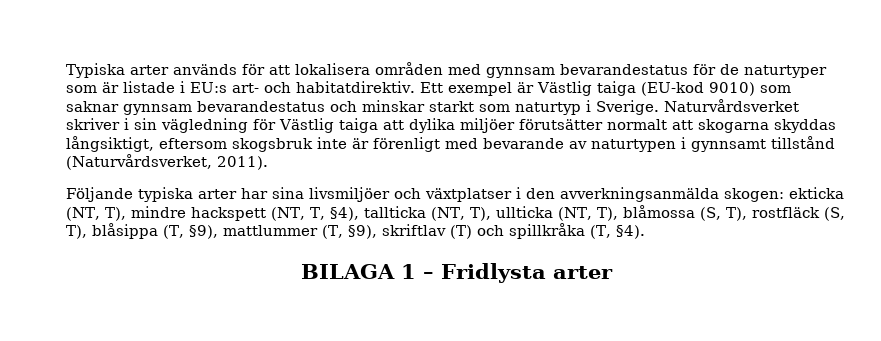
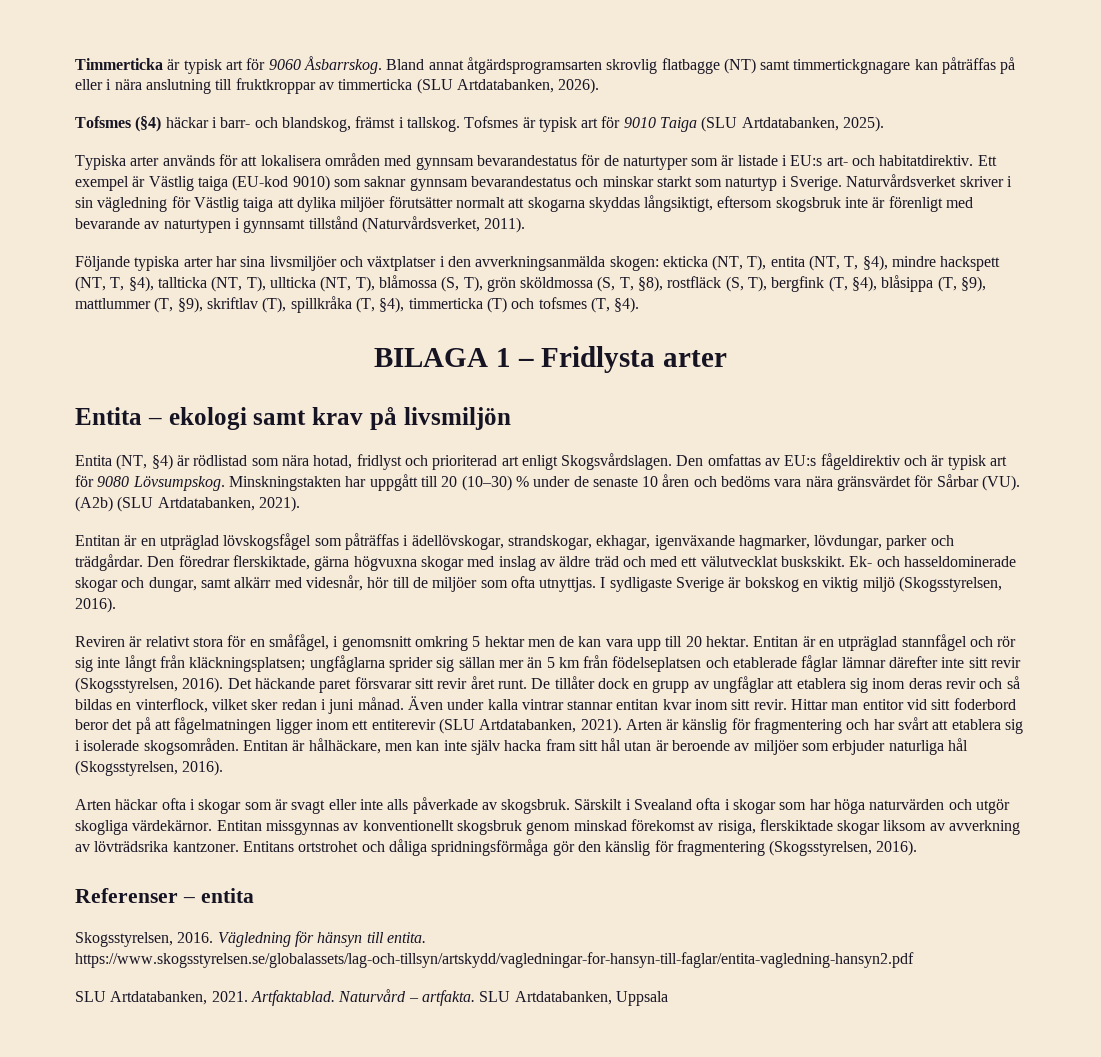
(66, 70) none -> [75,56,1016,74] [75,78,600,94] [75,116,885,132] Timmerticka är typisk art för 9060 Åsbarrskog. Bland annat åtgärdsprogramsarten skrovlig flatbagge (NT) samt timmertickgnagare kan påträffas på eller i nära anslutning till fruktkroppar av timmerticka (SLU Artdatabanken, 2026). // Tofsmes (§4) häckar i barr- och blandskog, främst i tallskog. Tofsmes är typisk art för 9010 Taiga (SLU Artdatabanken, 2025). //
(126, 214) none -> [770,255,888,271] entita (NT, T, §4),
[751,207,845,221] [66,225,87,239] rostfläck (S, T), -> [486,276,878,292] grön sköldmossa (S, T, §8), rostfläck (S, T), bergfink (T, §4),
(446, 230) none -> [262,296,483,313] (T), spillkråka (T, §4), timmerticka
[508,223,585,239] spillkråka -> [538,297,587,309] tofsmes
(613, 272) none -> [75,406,511,430] [75,453,1008,470] [75,474,1021,491] [75,496,300,512] [75,533,954,550] [75,554,1017,571] [75,575,1003,592] [75,597,116,613] [75,634,1017,651] [75,655,1022,672] [75,676,1020,693] [75,696,1016,714] [75,717,1024,734] [75,738,969,755] [75,760,224,776] [75,797,1011,814] [75,819,1021,835] [75,839,918,856] [75,888,254,903] [75,931,426,947] [75,952,914,968] [75,989,668,1006] // Entita – ekologi samt krav på livsmiljön // Entita (NT, §4) är rödlistad som nära hotad, fridlyst och prioriterad art enligt Skogsvårdslagen. Den omfattas av EU:s fågeldirektiv och är typisk art för 9080 Lövsumpskog. Minskningstakten har uppgått till 20 (10–30) % under de senaste 10 åren och bedöms vara nära gränsvärdet för Sårbar (VU). (A2b) (SLU Artdatabanken, 2021). // Entitan är en utpräglad lövskogsfågel som påträffas i ädellövskogar, strandskogar, ekhagar, igenväxande hagmarker, lövdungar, parker och trädgårdar. Den föredrar flerskiktade, gärna högvuxna skogar med inslag av äldre träd och med ett välutvecklat buskskikt. Ek- och hasseldominerade skogar och dungar, samt alkärr med videsnår, hör till de miljöer som ofta utnyttjas. I sydligaste Sverige är bokskog en viktig miljö (Skogsstyrelsen, 2016). // Reviren är relativt stora för en småfågel, i genomsnitt omkring 5 hektar men de kan vara upp till 20 hektar. Entitan är en utpräglad stannfågel och rör sig inte långt från kläckningsplatsen; ungfåglarna sprider sig sällan mer än 5 km från födelseplatsen och etablerade fåglar lämnar därefter inte sitt revir (Skogsstyrelsen, 2016). Det häckande paret försvarar sitt revir året runt. De tillåter dock en grupp av ungfåglar att etablera sig inom deras revir och så bildas en vinterflock, vilket sker redan i juni månad. Även under kalla vintrar stannar entitan kvar inom sitt revir. Hittar man entitor vid sitt foderbord beror det på att fågelmatningen ligger inom ett entiterevir (SLU Artdatabanken, 2021). Arten är känslig för fragmentering och har svårt att etablera sig i isolerade skogsområden. Entitan är hålhäckare, men kan inte själv hacka fram sitt hål utan är beroende av miljöer som erbjuder naturliga hål (Skogsstyrelsen, 2016). // Arten häckar ofta i skogar som är svagt eller inte alls påverkade av skogsbruk. Särskilt i Svealand ofta i skogar som har höga naturvärden och utgör skogliga värdekärnor. Entitan missgynnas av konventionellt skogsbruk genom minskad förekomst av risiga, flerskiktade skogar liksom av avverkning av lövträdsrika kantzoner. Entitans ortstrohet och dåliga spridningsförmåga gör den känslig för fragmentering (Skogsstyrelsen, 2016). // Referenser – entita // Skogsstyrelsen, 2016. Vägledning för hänsyn till entita. https://www.skogsstyrelsen.se/globalassets/lag-och-tillsyn/artskydd/vagledningar-for-hansyn-till-faglar/entita-vagledning-hansyn2.pdf // SLU Artdatabanken, 2021. Artfaktablad. Naturvård – artfakta. SLU Artdatabanken, Uppsala

